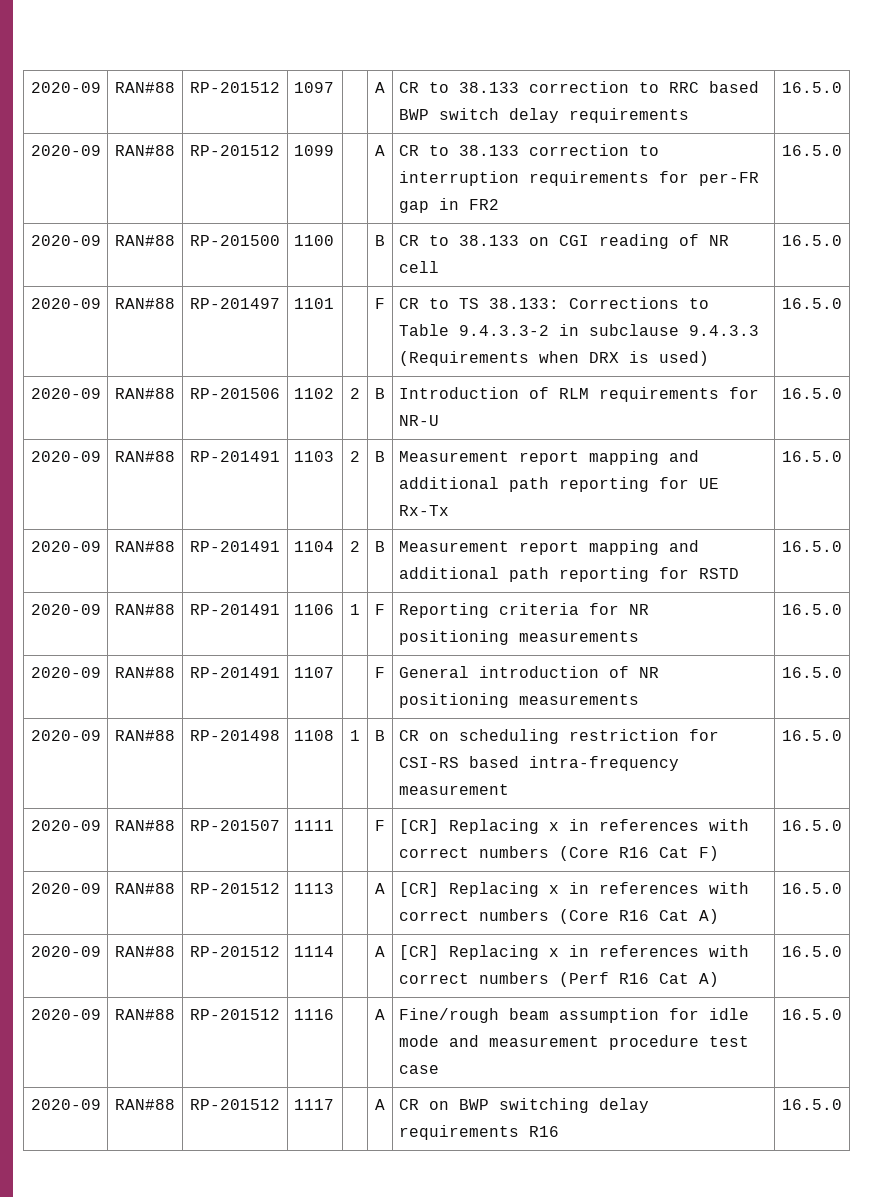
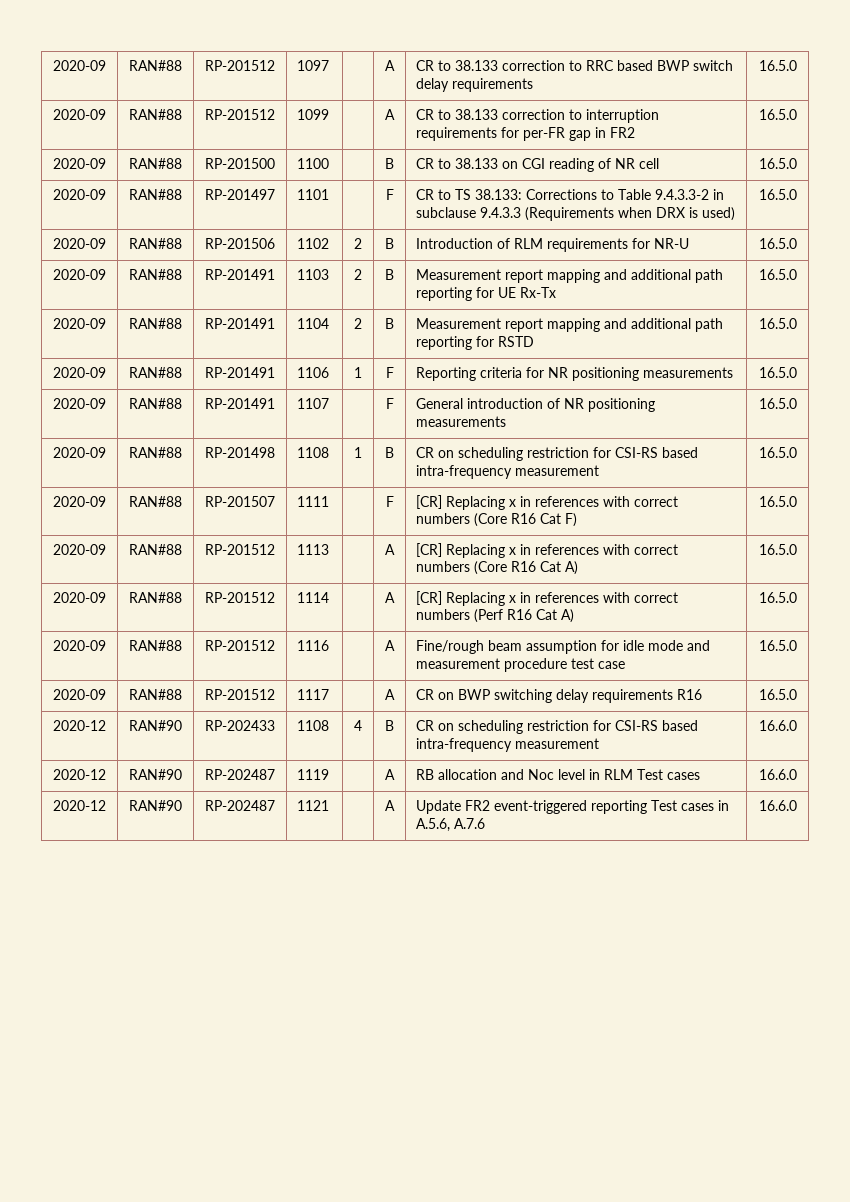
(842, 1104) none -> [53,720,106,731] [129,720,182,731] [205,720,275,731] [297,720,330,731] [354,720,362,731] [385,720,394,731] [416,720,699,734] [416,738,600,752] [758,720,797,731] [53,769,106,780] [129,769,182,780] [205,769,275,780] [297,769,330,780] [385,769,395,780] [416,769,701,780] [758,769,797,780] [53,800,106,811] [129,800,182,811] [205,800,275,811] [297,800,330,811] [385,800,395,811] [416,800,730,814] [416,818,486,832] [758,800,797,811] // 2020-12 | RAN#90 | RP-202433 | 1108 | 4 | B | CR on scheduling restriction for CSI-RS based intra-frequency measurement | 16.6.0 // 2020-12 | RAN#90 | RP-202487 | 1119 | | A | RB allocation and Noc level in RLM Test cases | 16.6.0 // 2020-12 | RAN#90 | RP-202487 | 1121 | | A | Update FR2 event-triggered reporting Test cases in A.5.6, A.7.6 | 16.6.0

